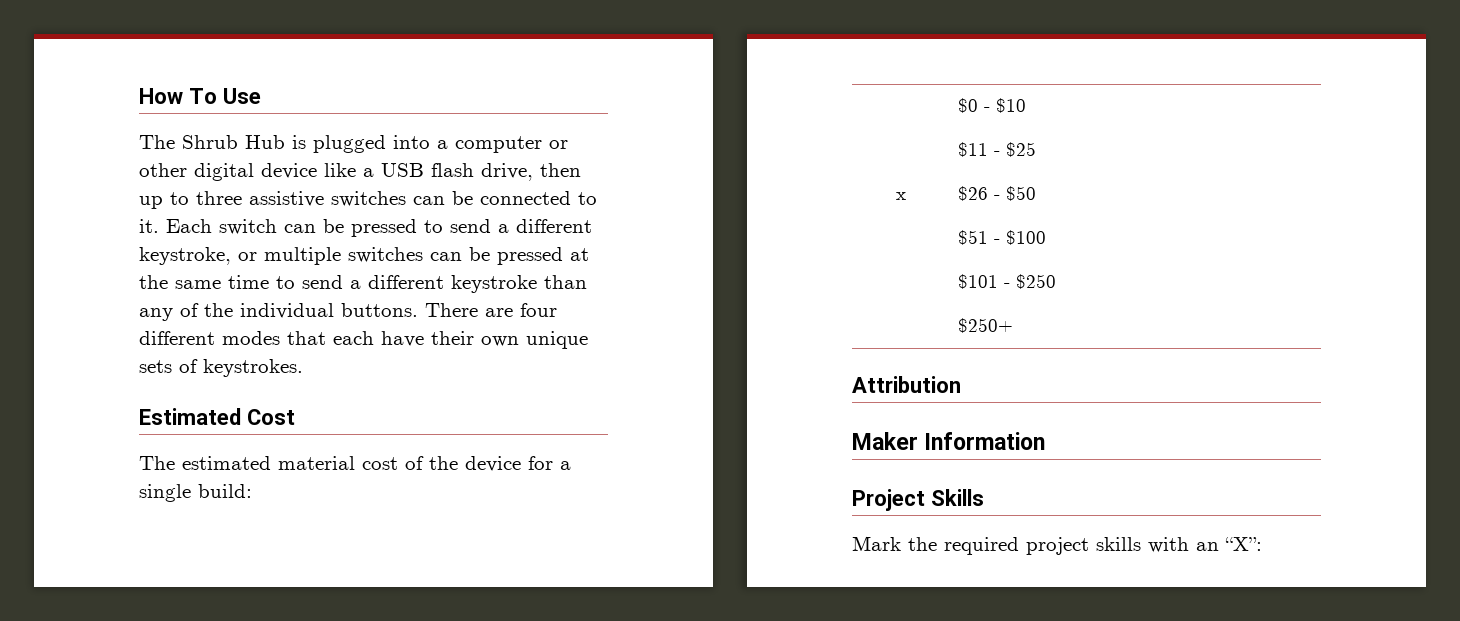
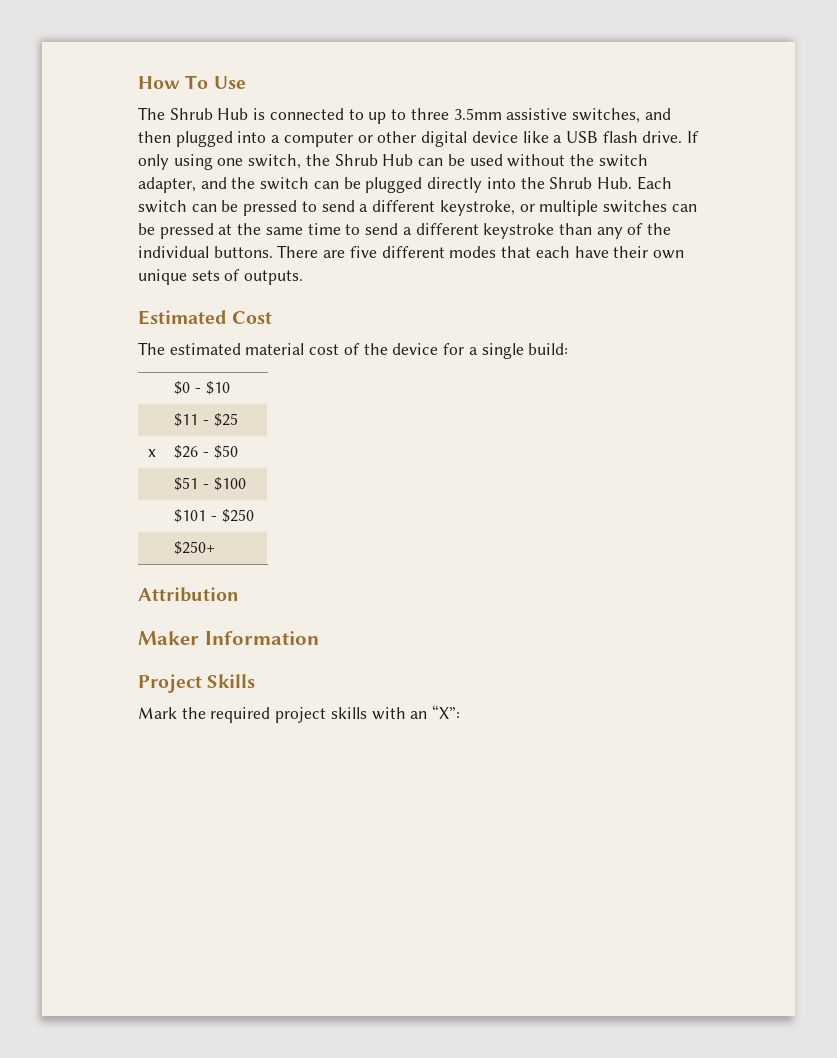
(306, 142) none -> [269,108,671,124] [138,131,171,143] connected to up to three 3.5mm assistive switches, and then
[481,163,581,181] [139,191,597,209] [139,219,159,233] drive, then up to three assistive switches can be connected to it. -> [642,131,700,143] [138,154,648,170] [138,177,632,193] drive. If only using one switch, the Shrub Hub can be used without the switch adapter, and the switch can be plugged directly into the Shrub Hub.
[520,303,557,317] four -> [349,246,377,258] five
[203,359,303,377] keystrokes. -> [244,270,304,285] outputs.

